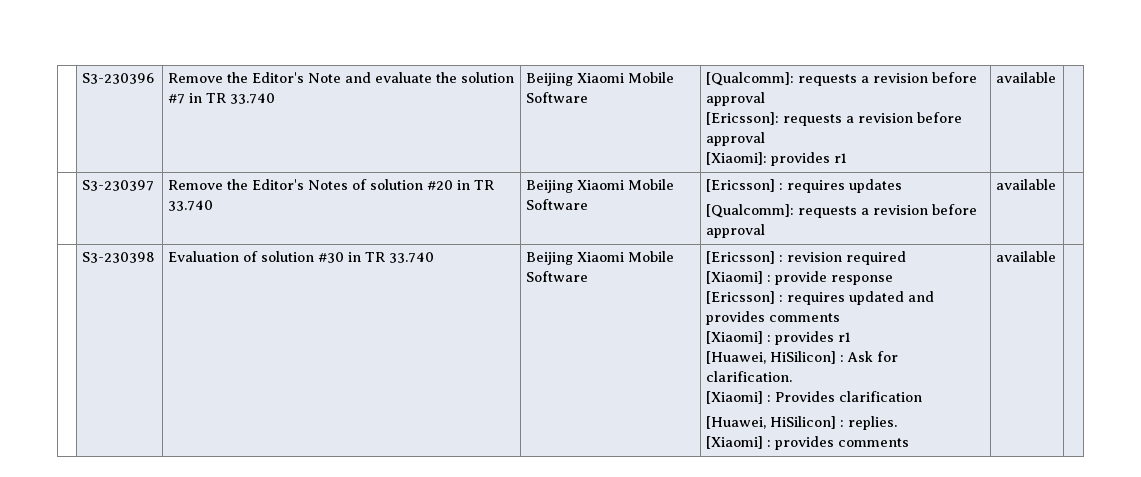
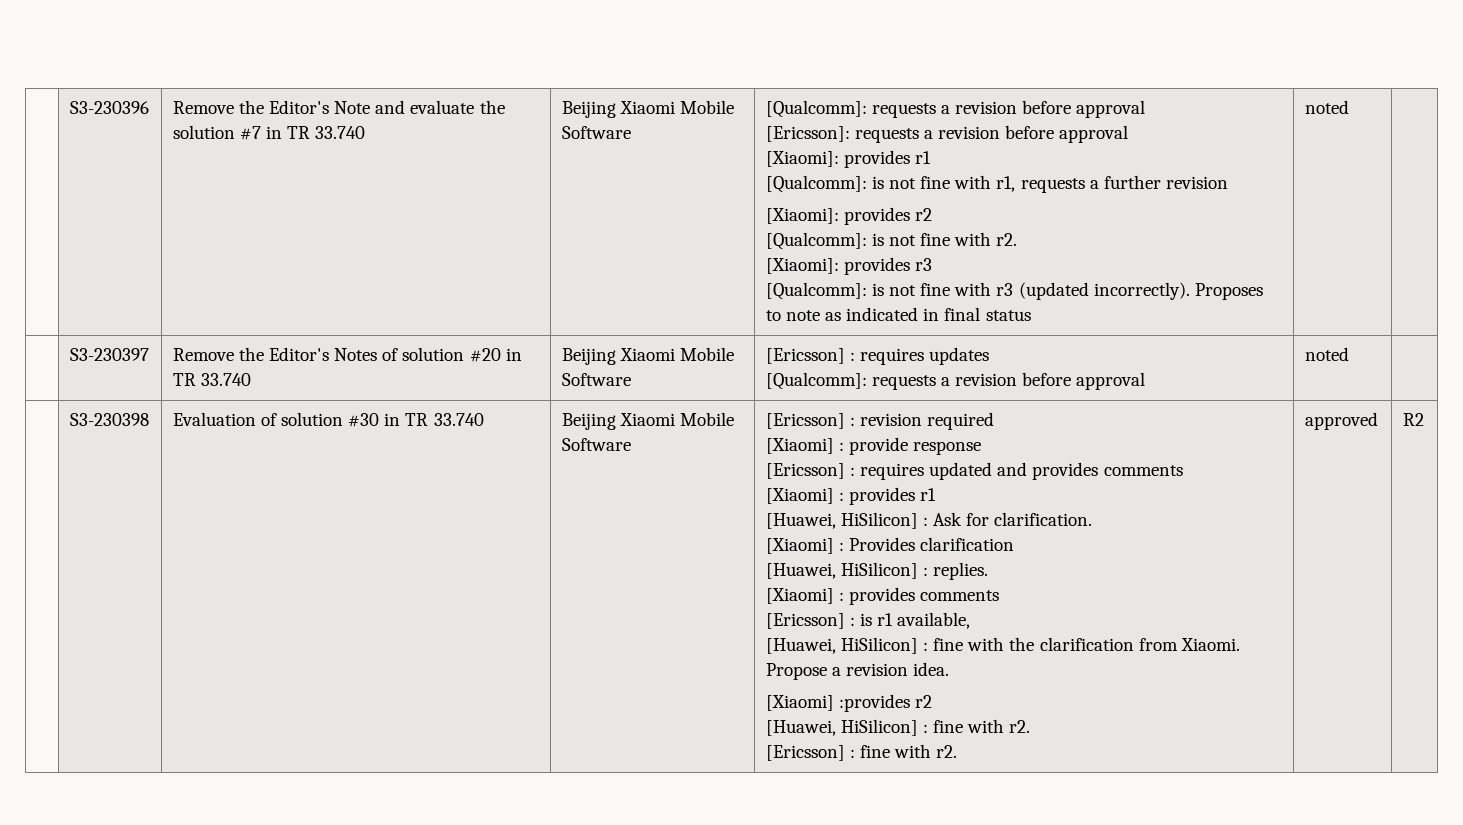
[996,72,1057,83] | available -> [765,175,1228,193] [765,207,933,225] [765,232,1018,250] [765,257,933,275] [765,282,1263,300] [765,307,1031,321] [1304,100,1349,114] // [Qualcomm]: is not fine with r1, requests a further revision // [Xiaomi]: provides r2 // [Qualcomm]: is not fine with r2. // [Xiaomi]: provides r3 // [Qualcomm]: is not fine with r3 (updated incorrectly). Proposes to note as indicated in final status | noted
[996,179,1057,190] available -> [1304,347,1349,361] noted
[996,251,1057,262] | available | -> [765,612,971,629] [765,637,1240,654] [765,662,950,680] [765,694,933,712] [765,719,1031,736] [765,744,958,761] [1304,412,1378,430] [1402,413,1424,426] // [Ericsson] : is r1 available, // [Huawei, HiSilicon] : fine with the clarification from Xiaomi. Propose a revision idea. // [Xiaomi] :provides r2 // [Huawei, HiSilicon] : fine with r2. // [Ericsson] : fine with r2. | approved | R2

